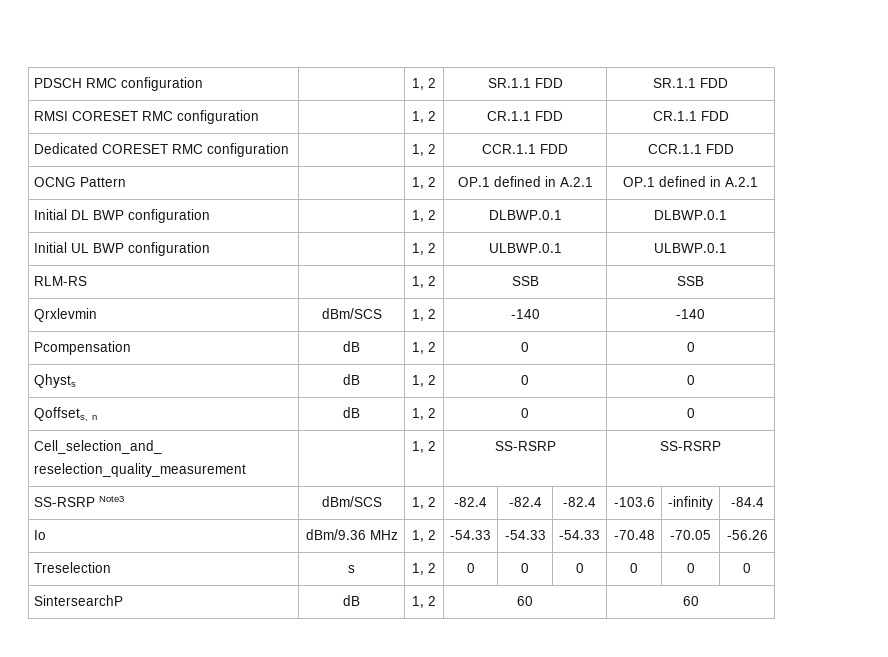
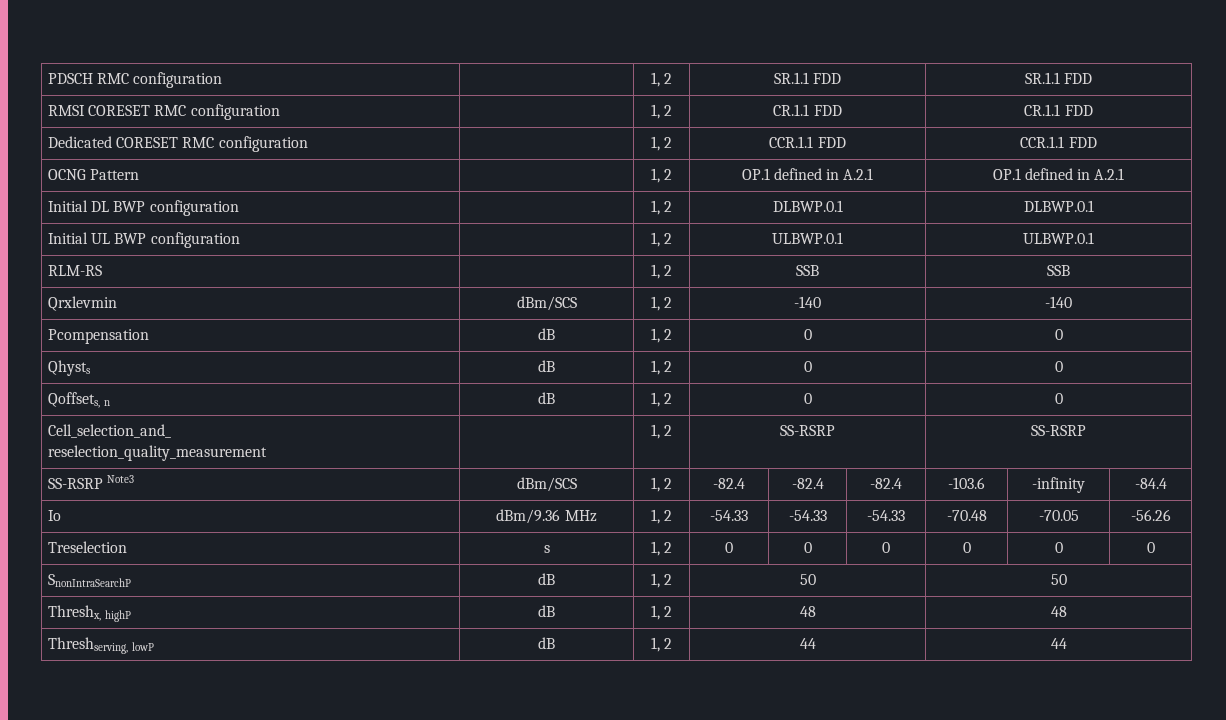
[34,595,124,606] [343,595,360,606] [412,596,436,608] [517,596,533,606] [682,596,699,606] SintersearchP | dB | 1, 2 | 60 | 60 -> [47,574,131,587] [538,573,555,585] [650,573,673,588] [799,574,816,585] [1050,574,1067,585] [47,605,132,622] [538,605,555,617] [650,605,673,620] [799,606,816,617] [1050,606,1067,617] [47,637,155,654] [538,637,555,649] [650,637,673,652] [799,638,816,649] [1050,638,1067,649] SnonIntraSearchP | dB | 1, 2 | 50 | 50 // Threshx, highP | dB | 1, 2 | 48 | 48 // Threshserving, lowP | dB | 1, 2 | 44 | 44

